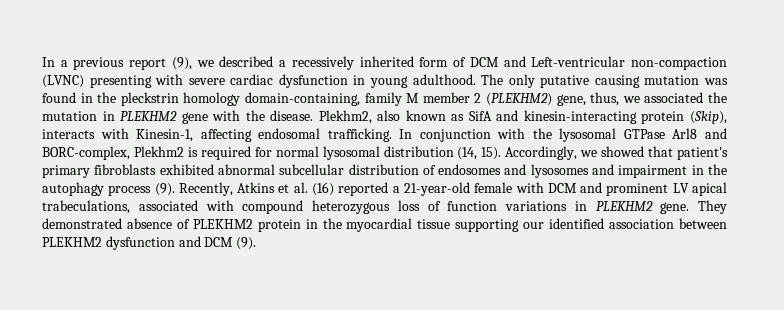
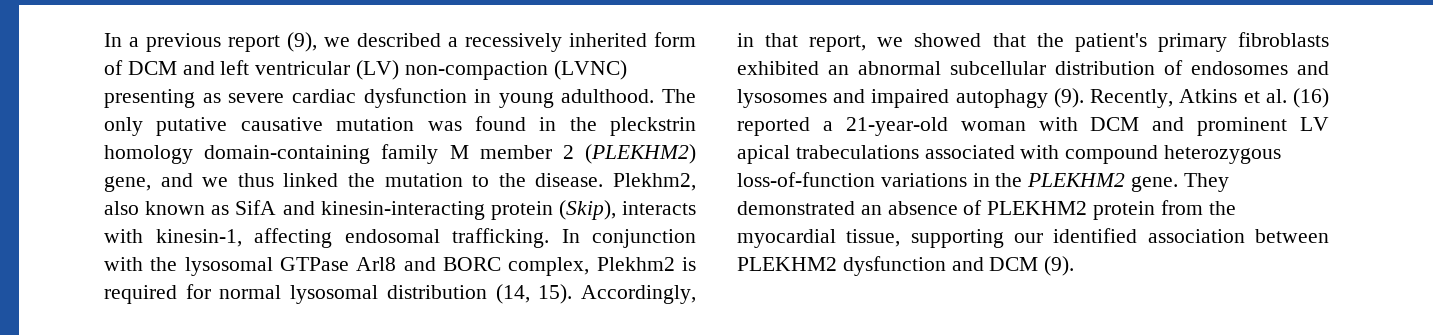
[531,56,626,67] Left-ventricular -> [220,60,400,80] left ventricular (LV)
[155,74,184,85] with -> [202,93,221,103] as
[594,75,640,88] causing -> [240,117,323,131] causative
[244,92,360,106] domain-containing, -> [204,145,371,164] domain-containing
[590,92,728,106] [42,110,241,124] thus, we associated the mutation in PLEKHM2 gene with -> [160,173,490,187] and we thus linked the mutation to
[136,129,194,142] Kinesin-1, -> [155,229,242,247] kinesin-1,
[42,146,130,160] BORC-complex, -> [443,257,590,276] BORC complex,
(578, 153) none -> [737,33,867,52] in that report,
(674, 151) none -> [1036,33,1064,47] the
(214, 169) none -> [828,65,849,75] an
[618,164,727,178] [42,182,152,196] impairment in the autophagy process -> [871,89,1048,108] impaired autophagy
[474,182,513,193] female -> [960,121,1026,131] woman
[42,200,130,214] trabeculations, -> [795,145,919,159] trabeculations
[397,200,498,211] loss of function -> [737,172,875,187] loss-of-function
(587, 206) none -> [995,173,1023,187] the
(122, 223) none -> [860,205,882,215] an
[305,219,318,229] in -> [1160,200,1203,215] from
[417,219,451,229] tissue -> [846,229,901,247] tissue,

